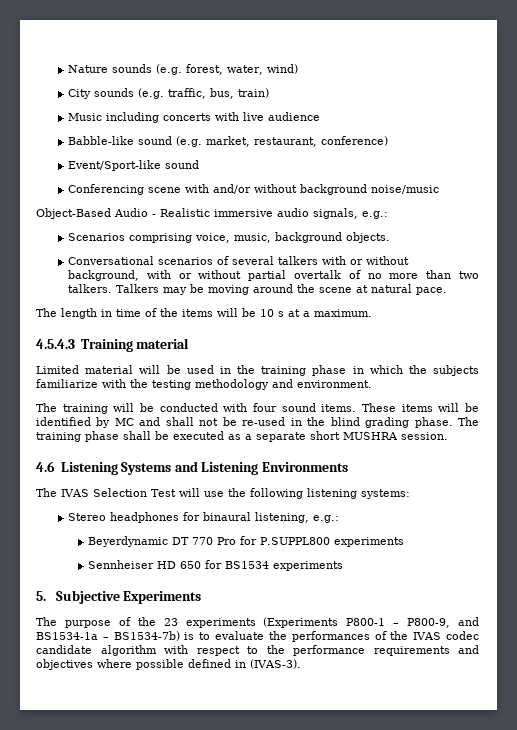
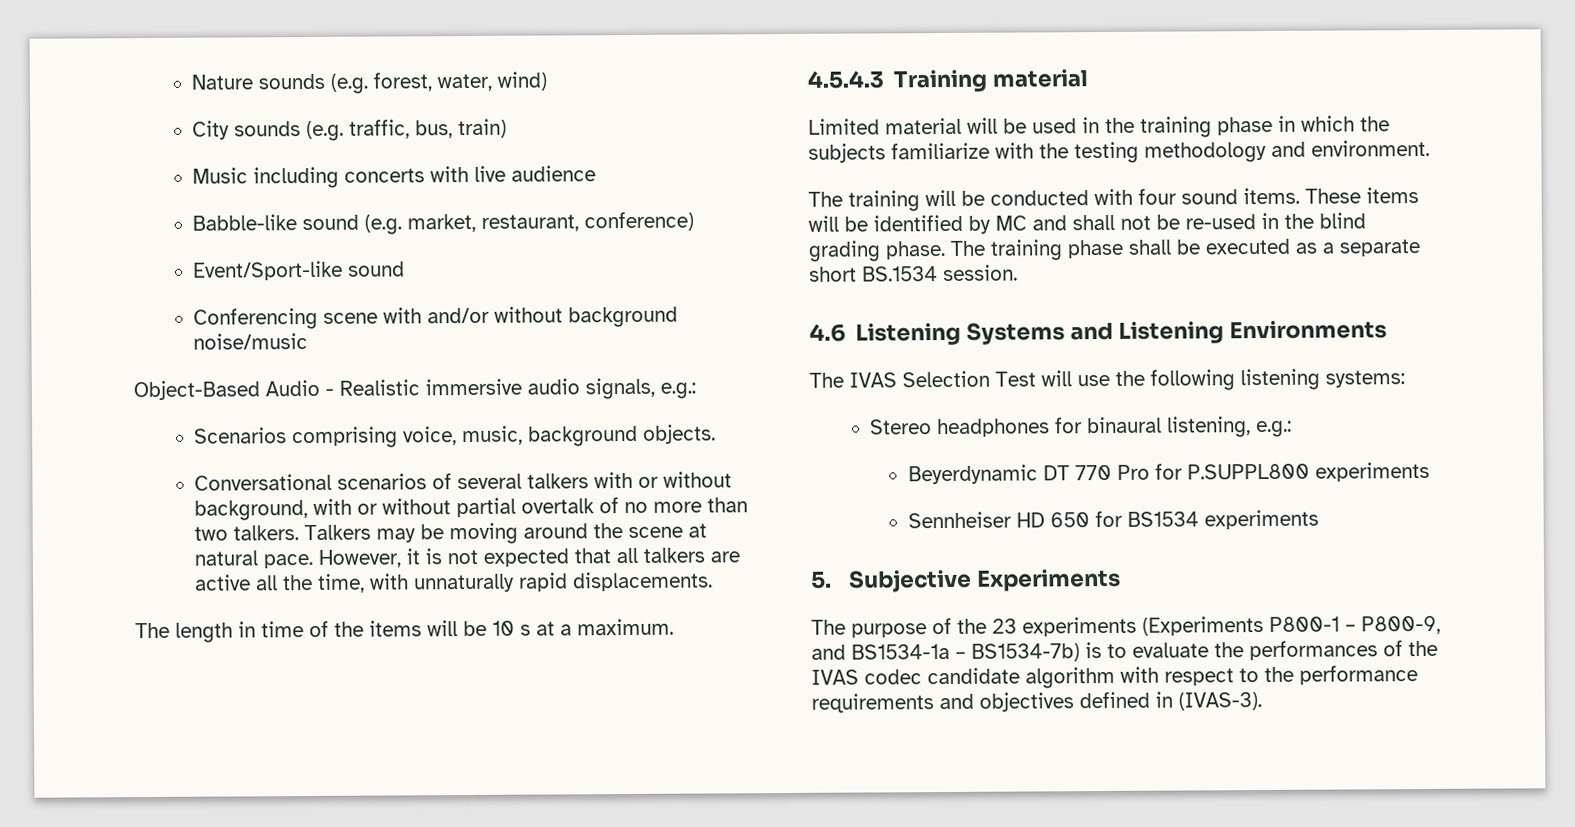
(447, 291) none -> [318,547,741,568] [195,571,714,593] However, it is not expected that all talkers are active all the time, with unnaturally rapid displacements.
[343,432,398,440] MUSHRA -> [862,266,938,282] BS.1534
[97,659,184,670] where possible -> (1074, 702) none

